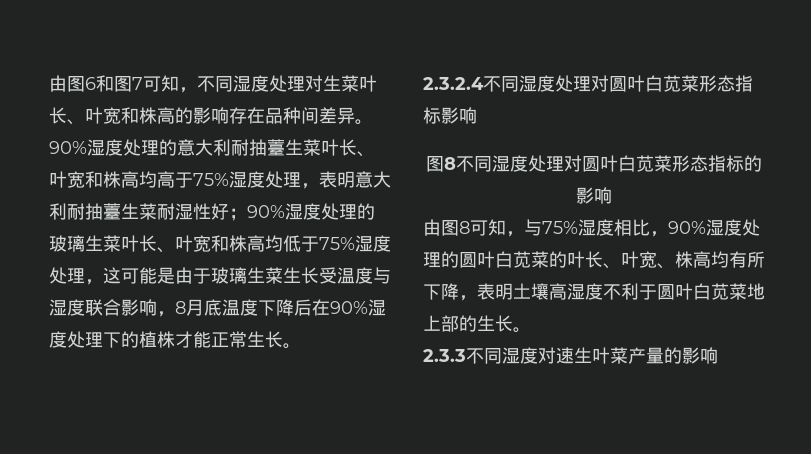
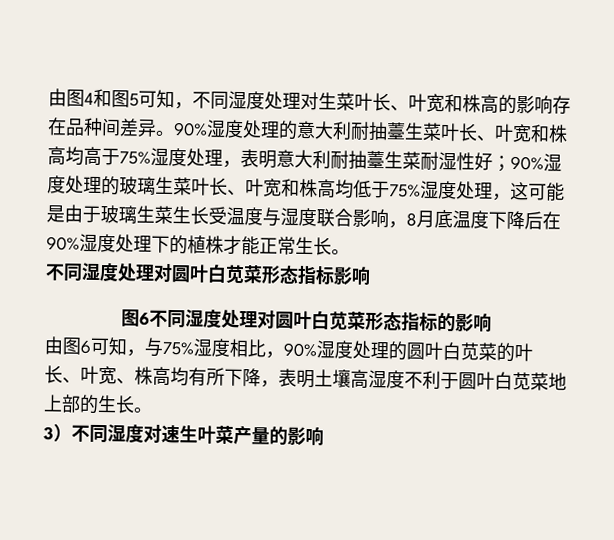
[49,75,143,92] 由图6和图7 -> [48,88,139,108] 由图4和图5
[423,77,484,90] 2.3.2.4 -> (350, 252) none
[444,157,456,170] 8 -> [139,312,150,326] 6
[459,221,470,234] 8 -> [80,340,91,354] 6
[423,349,466,362] 2.3.3 -> [43,423,72,442] 3）

